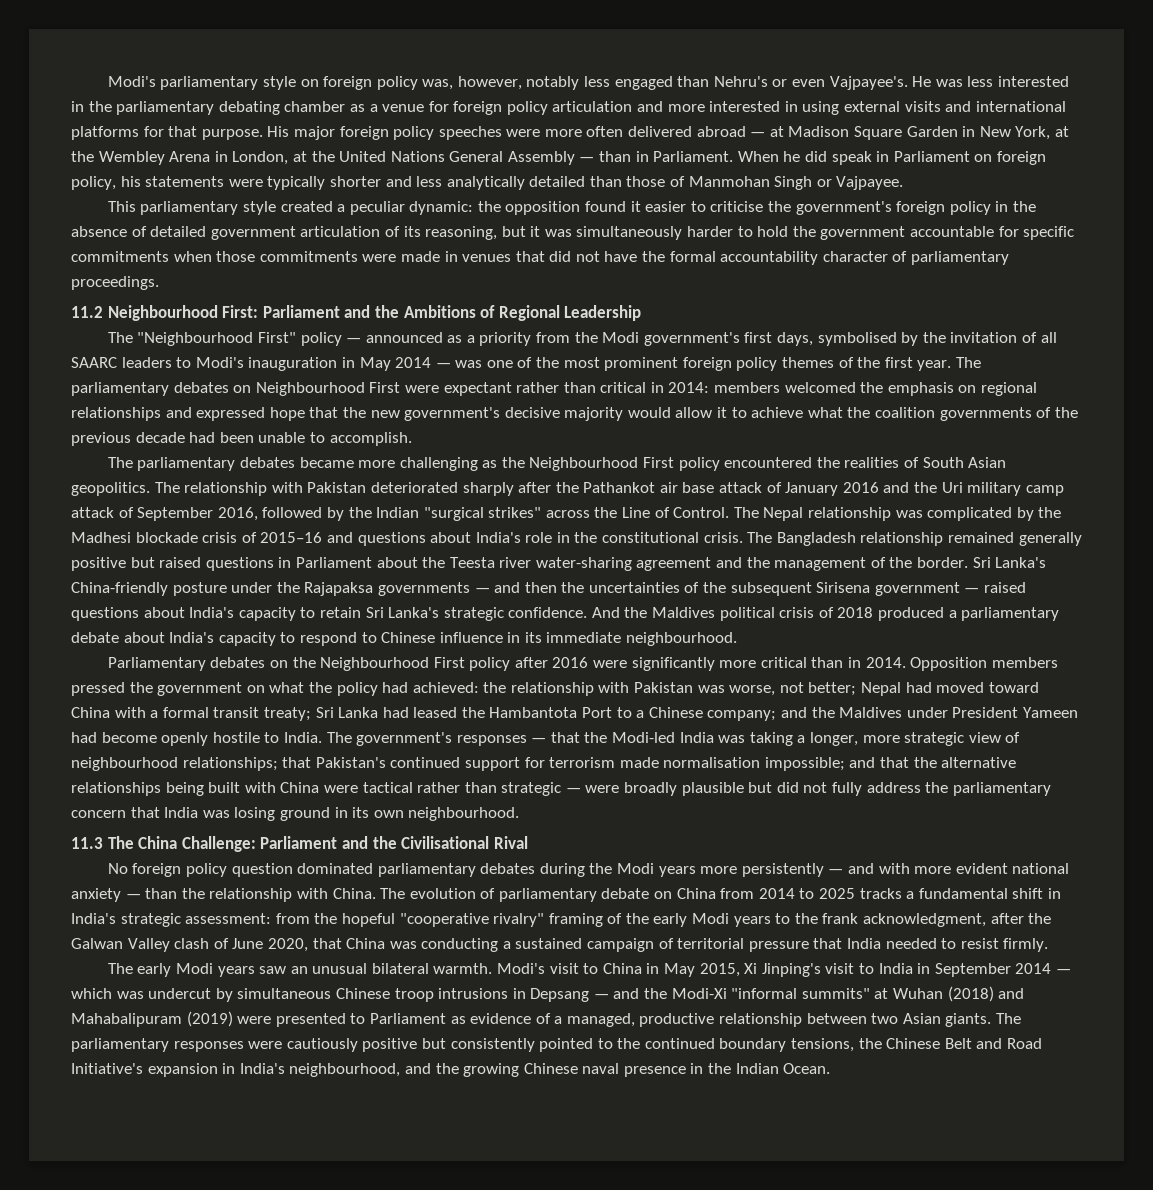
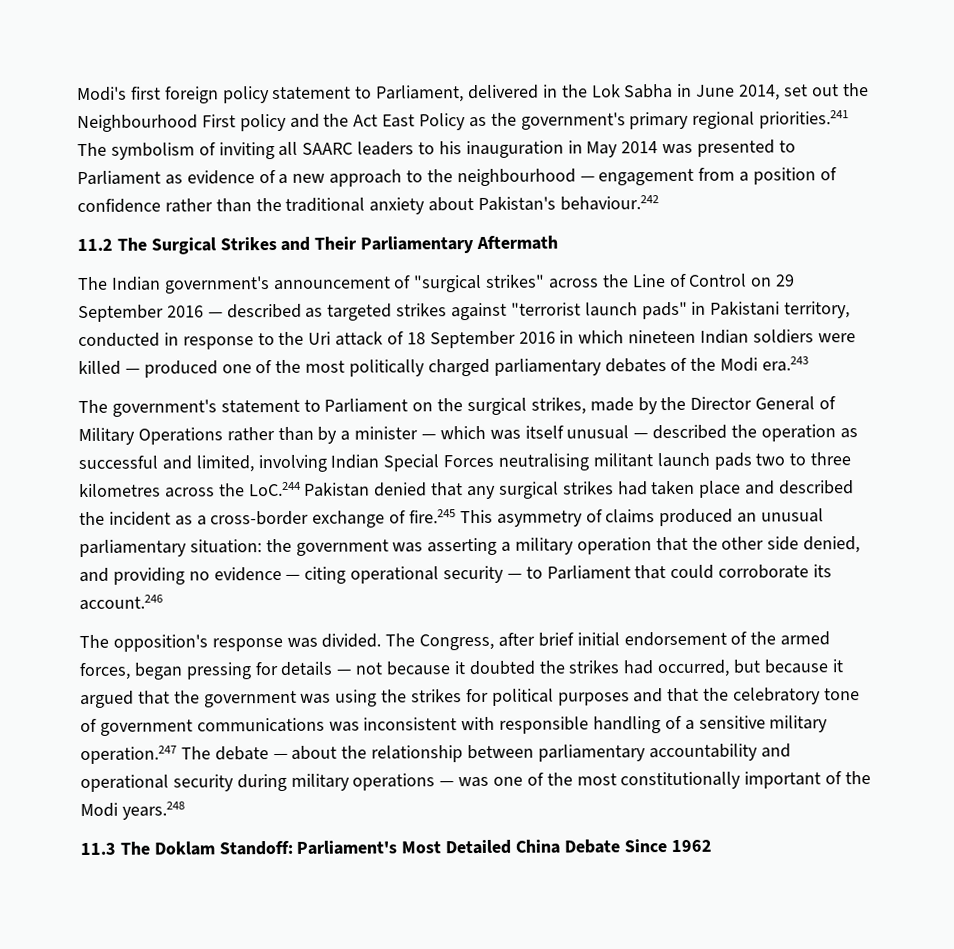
[107,76,1069,90] [71,101,1066,115] [71,126,1069,140] [71,151,1046,165] [71,176,904,190] [107,201,1036,215] [71,226,1075,240] [71,251,1010,265] [71,276,159,290] [71,305,642,321] [107,332,1037,346] Modi's parliamentary style on foreign policy was, however, notably less engaged than Nehru's or even Vajpayee's. He was less interested in the parliamentary debating chamber as a venue for foreign policy articulation and more interested in using external visits and international platforms for that purpose. His major foreign policy speeches were more often delivered abroad — at Madison Square Garden in New York, at the Wembley Arena in London, at the United Nations General Assembly — than in Parliament. When he did speak in Parliament on foreign policy, his statements were typically shorter and less analytically detailed than those of Manmohan Singh or Vajpayee. // This parliamentary style created a peculiar dynamic: the opposition found it easier to criticise the government's foreign policy in the absence of detailed government articulation of its reasoning, but it was simultaneously harder to hold the government accountable for specific commitments when those commitments were made in venues that did not have the formal accountability character of parliamentary proceedings. // 11.2 Neighbourhood First: Parliament and the Ambitions of Regional Leadership // The "Neighbourhood First" policy — announced as a priority from the Modi government's first days, symbolised by the invitation of -> [77,83,869,104] [77,110,850,133] [77,142,275,160] Modi's first foreign policy statement to Parliament, delivered in the Lok Sabha in June 2014, set out the Neighbourhood First policy and the Act East Policy as the government's primary regional priorities.241 The symbolism of inviting
[195,357,244,368] Modi's -> [438,141,462,155] his
[435,357,981,371] [71,382,1038,396] [71,407,1078,421] [71,432,412,446] [107,457,1007,471] [71,482,1064,496] [71,507,1062,521] [71,532,1082,546] [71,557,1047,571] [71,582,1027,596] [71,607,1060,621] [71,632,738,646] [107,657,1058,671] [71,682,1039,696] [71,707,1078,721] [71,732,1021,746] [71,757,1017,771] [71,782,1051,796] [71,807,520,821] [71,836,528,852] [107,863,1070,877] [71,888,1061,902] [71,913,1052,927] [71,938,1049,952] [107,963,1071,977] [71,986,1025,1002] [71,1011,272,1027] — was one of the most prominent foreign policy themes of the first year. The parliamentary debates on Neighbourhood First were expectant rather than critical in 2014: members welcomed the emphasis on regional relationships and expressed hope that the new government's decisive majority would allow it to achieve what the coalition governments of the previous decade had been unable to accomplish. // The parliamentary debates became more challenging as the Neighbourhood First policy encountered the realities of South Asian geopolitics. The relationship with Pakistan deteriorated sharply after the Pathankot air base attack of January 2016 and the Uri military camp attack of September 2016, followed by the Indian "surgical strikes" across the Line of Control. The Nepal relationship was complicated by the Madhesi blockade crisis of 2015–16 and questions about India's role in the constitutional crisis. The Bangladesh relationship remained generally positive but raised questions in Parliament about the Teesta river water-sharing agreement and the management of the border. Sri Lanka's China-friendly posture under the Rajapaksa governments — and then the uncertainties of the subsequent Sirisena government — raised questions about India's capacity to retain Sri Lanka's strategic confidence. And the Maldives political crisis of 2018 produced a parliamentary debate about India's capacity to respond to Chinese influence in its immediate neighbourhood. // Parliamentary debates on the Neighbourhood First policy after 2016 were significantly more critical than in 2014. Opposition members pressed the government on what the policy had achieved: the relationship with Pakistan was worse, not better; Nepal had moved toward China with a formal transit treaty; Sri Lanka had leased the Hambantota Port to a Chinese company; and the Maldives under President Yameen had become openly hostile to India. The government's responses — that the Modi-led India was taking a longer, more strategic view of neighbourhood relationships; that Pakistan's continued support for terrorism made normalisation impossible; and that the alternative relationships being built with China were tactical rather than strategic — were broadly plausible but did not fully address the parliamentary concern that India was losing ground in its own neighbourhood. // 11.3 The China Challenge: Parliament and the Civilisational Rival // No foreign policy question dominated parliamentary debates during the Modi years more persistently — and with more evident national anxiety — than the relationship with China. The evolution of parliamentary debate on China from 2014 to 2025 tracks a fundamental shift in India's strategic assessment: from the hopeful "cooperative rivalry" framing of the early Modi years to the frank acknowledgment, after the Galwan Valley clash of June 2020, that China was conducting a sustained campaign of territorial pressure that India needed to resist firmly. // The early Modi years saw an unusual bilateral warmth. Modi's visit to China in May 2015, Xi Jinping's visit to India in September 2014 — which was undercut by simultaneous Chinese troop intrusions in Depsang — and the Modi-Xi "informal summits" at Wuhan (2018) and Mahabalipuram (2019) were -> [662,143,694,155] was
[566,1013,1022,1027] [71,1038,1043,1052] [71,1063,831,1077] managed, productive relationship between two Asian giants. The parliamentary responses were cautiously positive but consistently pointed to the continued boundary tensions, the Chinese Belt and Road Initiative's expansion in India's neighbourhood, and the growing Chinese naval presence in the Indian Ocean. -> [292,167,837,187] [77,195,659,215] [77,235,559,255] [77,273,796,294] [78,301,851,323] [78,329,856,350] [78,356,810,378] [78,396,837,417] [78,424,858,446] [78,452,852,473] [79,480,855,500] [79,508,825,528] [79,536,861,558] [79,564,833,585] [79,594,163,611] [79,631,831,652] [79,659,844,681] [80,687,860,709] [80,715,829,736] [80,743,791,765] [80,771,872,793] [80,801,185,820] [80,839,712,856] new approach to the neighbourhood — engagement from a position of confidence rather than the traditional anxiety about Pakistan's behaviour.242 // 11.2 The Surgical Strikes and Their Parliamentary Aftermath // The Indian government's announcement of "surgical strikes" across the Line of Control on 29 September 2016 — described as targeted strikes against "terrorist launch pads" in Pakistani territory, conducted in response to the Uri attack of 18 September 2016 in which nineteen Indian soldiers were killed — produced one of the most politically charged parliamentary debates of the Modi era.243 // The government's statement to Parliament on the surgical strikes, made by the Director General of Military Operations rather than by a minister — which was itself unusual — described the operation as successful and limited, involving Indian Special Forces neutralising militant launch pads two to three kilometres across the LoC.244 Pakistan denied that any surgical strikes had taken place and described the incident as a cross-border exchange of fire.245 This asymmetry of claims produced an unusual parliamentary situation: the government was asserting a military operation that the other side denied, and providing no evidence — citing operational security — to Parliament that could corroborate its account.246 // The opposition's response was divided. The Congress, after brief initial endorsement of the armed forces, began pressing for details — not because it doubted the strikes had occurred, but because it argued that the government was using the strikes for political purposes and that the celebratory tone of government communications was inconsistent with responsible handling of a sensitive military operation.247 The debate — about the relationship between parliamentary accountability and operational security during military operations — was one of the most constitutionally important of the Modi years.248 // 11.3 The Doklam Standoff: Parliament's Most Detailed China Debate Since 1962

